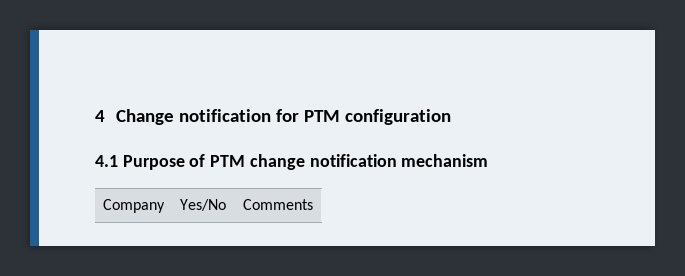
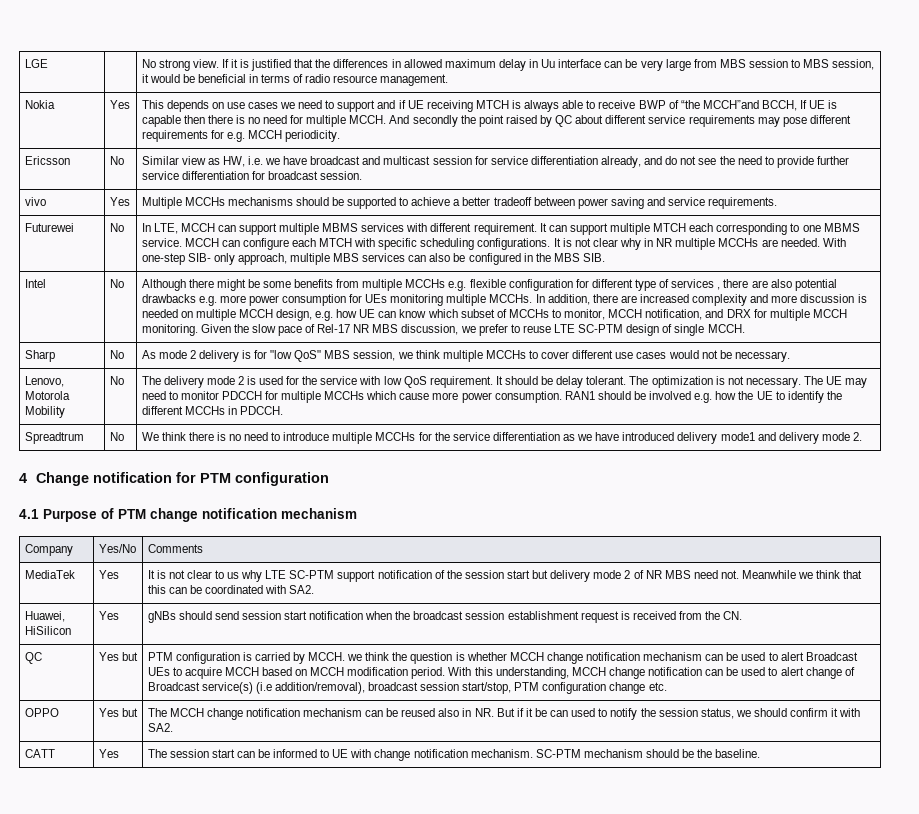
(95, 116) none -> [24,59,48,68] [141,59,875,71] [141,74,449,86] [24,100,55,109] [109,100,130,109] [141,100,838,112] [141,115,851,127] [141,130,340,142] [24,156,70,165] [109,156,124,165] [141,156,849,168] [141,171,362,180] [24,197,46,206] [109,197,130,206] [141,197,778,209] [24,223,74,232] [109,223,124,232] [141,223,860,235] [141,238,846,250] [141,253,606,265] [24,279,46,288] [109,279,124,288] [141,279,837,291] [141,294,867,306] [141,309,847,321] [141,324,745,336] [24,350,55,362] [109,350,124,359] [141,350,790,362] [24,376,64,387] [24,391,70,400] [24,406,65,418] [109,376,124,385] [141,376,868,388] [141,391,842,403] [141,406,283,415] [24,432,84,444] [109,432,124,441] [141,432,862,444] LGE | | No strong view. If it is justified that the differences in allowed maximum delay in Uu interface can be very large from MBS session to MBS session, it would be beneficial in terms of radio resource management. // Nokia | Yes | This depends on use cases we need to support and if UE receiving MTCH is always able to receive BWP of “the MCCH”and BCCH, If UE is capable then there is no need for multiple MCCH. And secondly the point raised by QC about different service requirements may pose different requirements for e.g. MCCH periodicity. // Ericsson | No | Similar view as HW, i.e. we have broadcast and multicast session for service differentiation already, and do not see the need to provide further service differentiation for broadcast session. // vivo | Yes | Multiple MCCHs mechanisms should be supported to achieve a better tradeoff between power saving and service requirements. // Futurewei | No | In LTE, MCCH can support multiple MBMS services with different requirement. It can support multiple MTCH each corresponding to one MBMS service. MCCH can configure each MTCH with specific scheduling configurations. It is not clear why in NR multiple MCCHs are needed. With one-step SIB- only approach, multiple MBS services can also be configured in the MBS SIB. // Intel | No | Although there might be some benefits from multiple MCCHs e.g. flexible configuration for different type of services , there are also potential drawbacks e.g. more power consumption for UEs monitoring multiple MCCHs. In addition, there are increased complexity and more discussion is needed on multiple MCCH design, e.g. how UE can know which subset of MCCHs to monitor, MCCH notification, and DRX for multiple MCCH monitoring. Given the slow pace of Rel-17 NR MBS discussion, we prefer to reuse LTE SC-PTM design of single MCCH. // Sharp | No | As mode 2 delivery is for "low QoS" MBS session, we think multiple MCCHs to cover different use cases would not be necessary. // Lenovo, Motorola Mobility | No | The delivery mode 2 is used for the service with low QoS requirement. It should be delay tolerant. The optimization is not necessary. The UE may need to monitor PDCCH for multiple MCCHs which cause more power consumption. RAN1 should be involved e.g. how the UE to identify the different MCCHs in PDCCH. // Spreadtrum | No | We think there is no need to introduce multiple MCCHs for the service differentiation as we have introduced delivery mode1 and delivery mode 2. //
(313, 204) none -> [24,570,75,579] [98,570,119,579] [147,570,863,582] [147,585,315,594] [24,611,65,622] [24,626,71,635] [98,611,119,620] [147,611,743,623] [24,652,42,664] [98,652,138,661] [147,652,858,664] [147,667,855,679] [147,682,667,694] [24,708,59,717] [98,708,138,717] [147,708,861,720] [147,723,173,732] [24,749,55,758] [98,749,119,758] [147,749,761,761] // MediaTek | Yes | It is not clear to us why LTE SC-PTM support notification of the session start but delivery mode 2 of NR MBS need not. Meanwhile we think that this can be coordinated with SA2. // Huawei, HiSilicon | Yes | gNBs should send session start notification when the broadcast session establishment request is received from the CN. // QC | Yes but | PTM configuration is carried by MCCH. we think the question is whether MCCH change notification mechanism can be used to alert Broadcast UEs to acquire MCCH based on MCCH modification period. With this understanding, MCCH change notification can be used to alert change of Broadcast service(s) (i.e addition/removal), broadcast session start/stop, PTM configuration change etc. // OPPO | Yes but | The MCCH change notification mechanism can be reused also in NR. But if it be can used to notify the session status, we should confirm it with SA2. // CATT | Yes | The session start can be informed to UE with change notification mechanism. SC-PTM mechanism should be the baseline.

